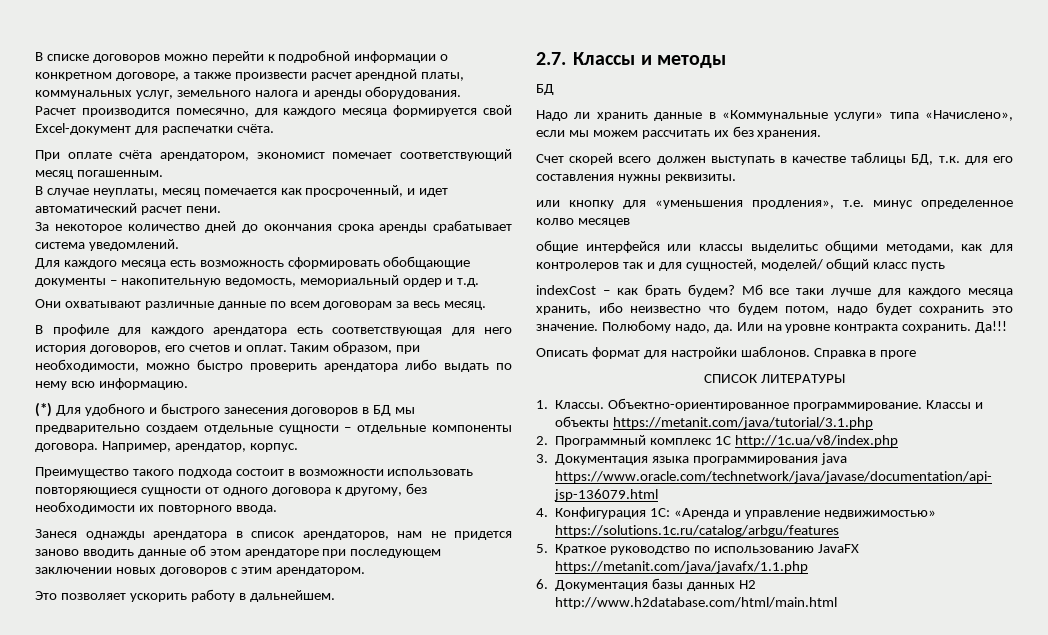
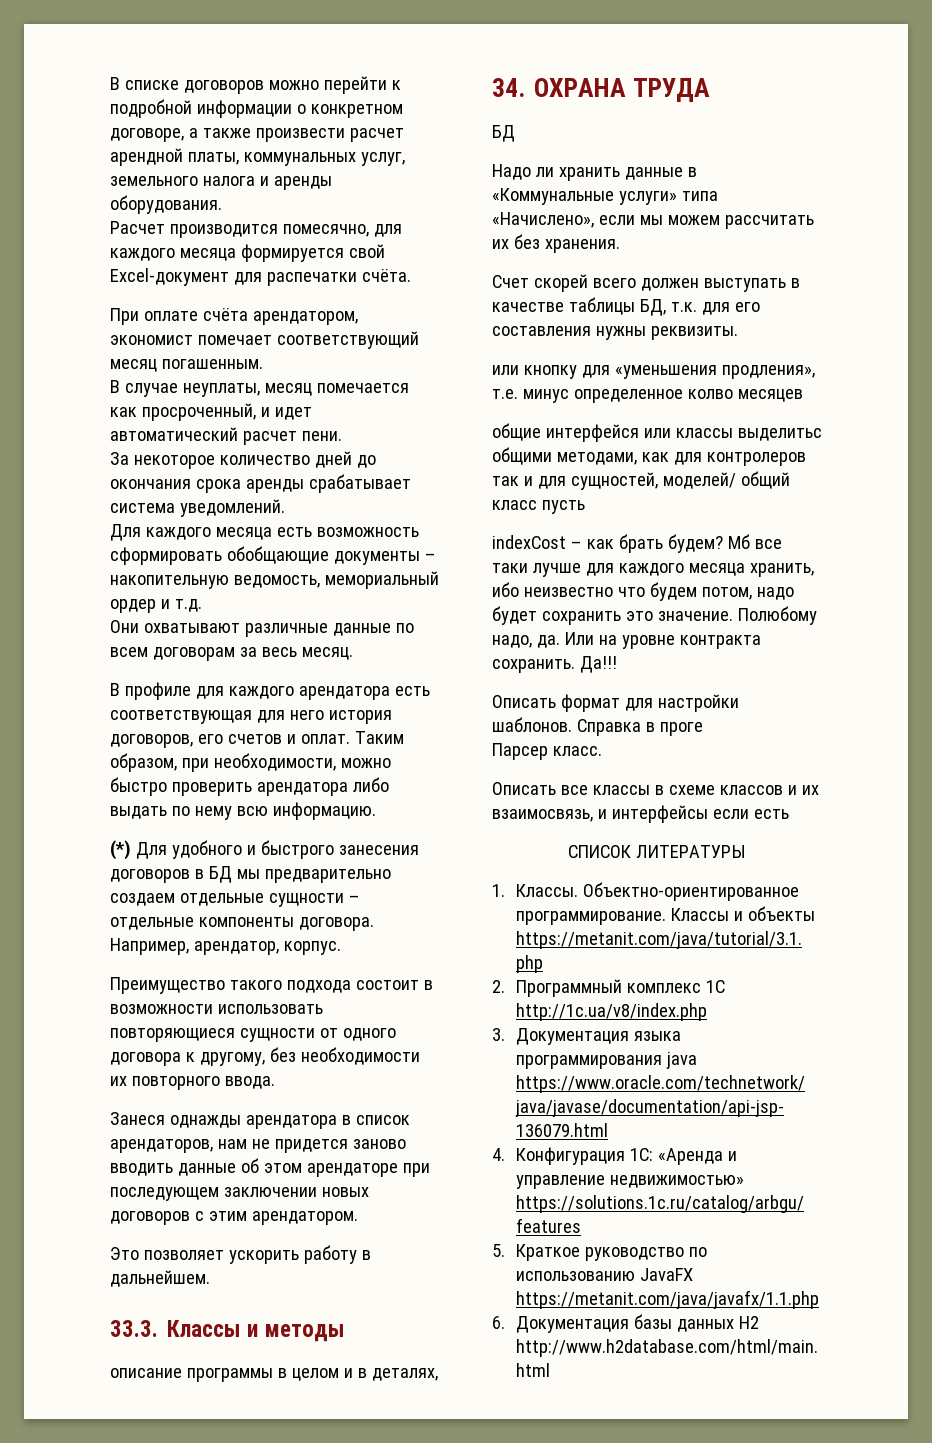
[536,52,566,65] 2.7. -> [110,1320,158,1337] 33.3.
(726, 61) none -> [110,1368,438,1382] [492,78,711,103] // описание программы в целом и в деталях, // 34. ОХРАНА ТРУДА
(917, 354) none -> [492,743,602,760] [492,782,819,795] [492,805,789,823] // Парсер класс. // Описать все классы в схеме классов и их взаимосвязь, и интерфейсы если есть

